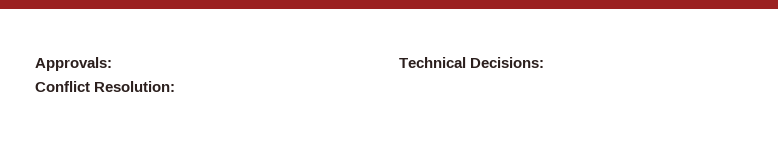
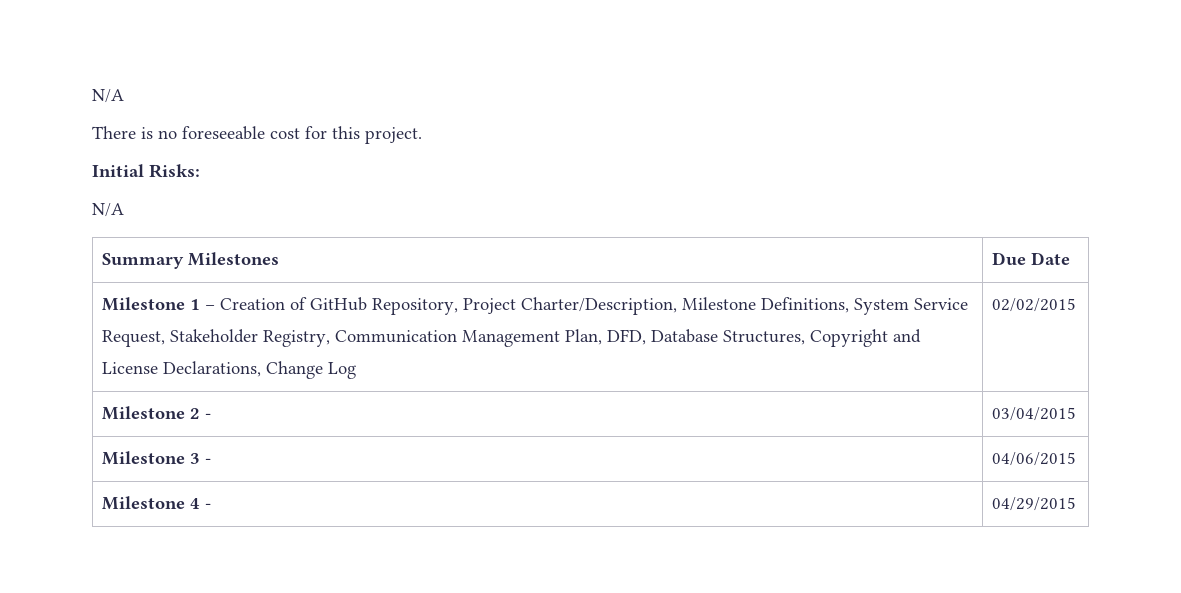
[35,57,112,71] [35,81,176,92] [399,57,545,68] Approvals: // Conflict Resolution: // Technical Decisions: -> [92,89,124,103] [92,126,422,144] [92,164,200,178] [92,203,124,217] [102,252,280,269] [992,252,1071,266] [102,297,969,315] [102,329,922,347] [102,361,357,379] [992,298,1077,312] [102,406,212,420] [992,407,1077,421] [102,451,212,465] [992,452,1077,466] [102,496,212,510] [992,497,1077,511] N/A // There is no foreseeable cost for this project. // Initial Risks: // N/A // Summary Milestones | Due Date // Milestone 1 – Creation of GitHub Repository, Project Charter/Description, Milestone Definitions, System Service Request, Stakeholder Registry, Communication Management Plan, DFD, Database Structures, Copyright and License Declarations, Change Log | 02/02/2015 // Milestone 2 - | 03/04/2015 // Milestone 3 - | 04/06/2015 // Milestone 4 - | 04/29/2015

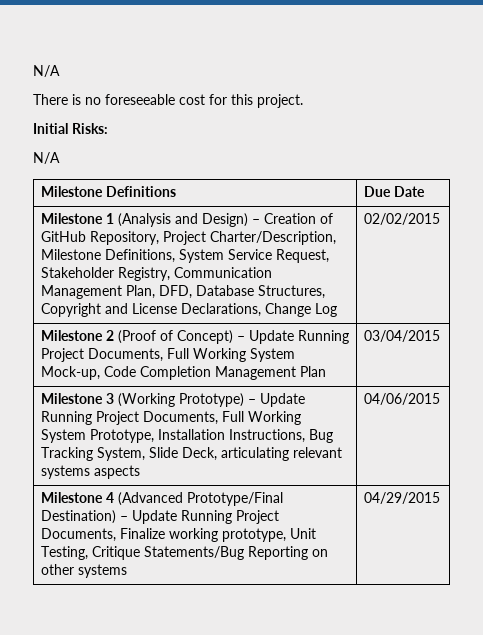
[102,252,280,269] Summary Milestones -> [40,186,176,197] Milestone Definitions
(201, 304) none -> [117,213,248,227] (Analysis and Design)
[205,413,212,419] - -> [117,330,349,344] [40,348,295,362] [40,366,326,380] (Proof of Concept) – Update Running Project Documents, Full Working System Mock-up, Code Completion Management Plan
[205,458,212,464] [992,452,1077,466] [102,496,212,510] - | 04/06/2015 // Milestone 4 - -> [117,393,305,407] [40,411,301,425] [40,429,333,443] [40,447,342,461] [40,465,140,479] [363,393,440,405] [40,492,283,506] [40,510,279,524] [40,528,316,542] [40,546,328,560] [40,564,127,578] (Working Prototype) – Update Running Project Documents, Full Working System Prototype, Installation Instructions, Bug Tracking System, Slide Deck, articulating relevant systems aspects | 04/06/2015 // Milestone 4 (Advanced Prototype/Final Destination) – Update Running Project Documents, Finalize working prototype, Unit Testing, Critique Statements/Bug Reporting on other systems

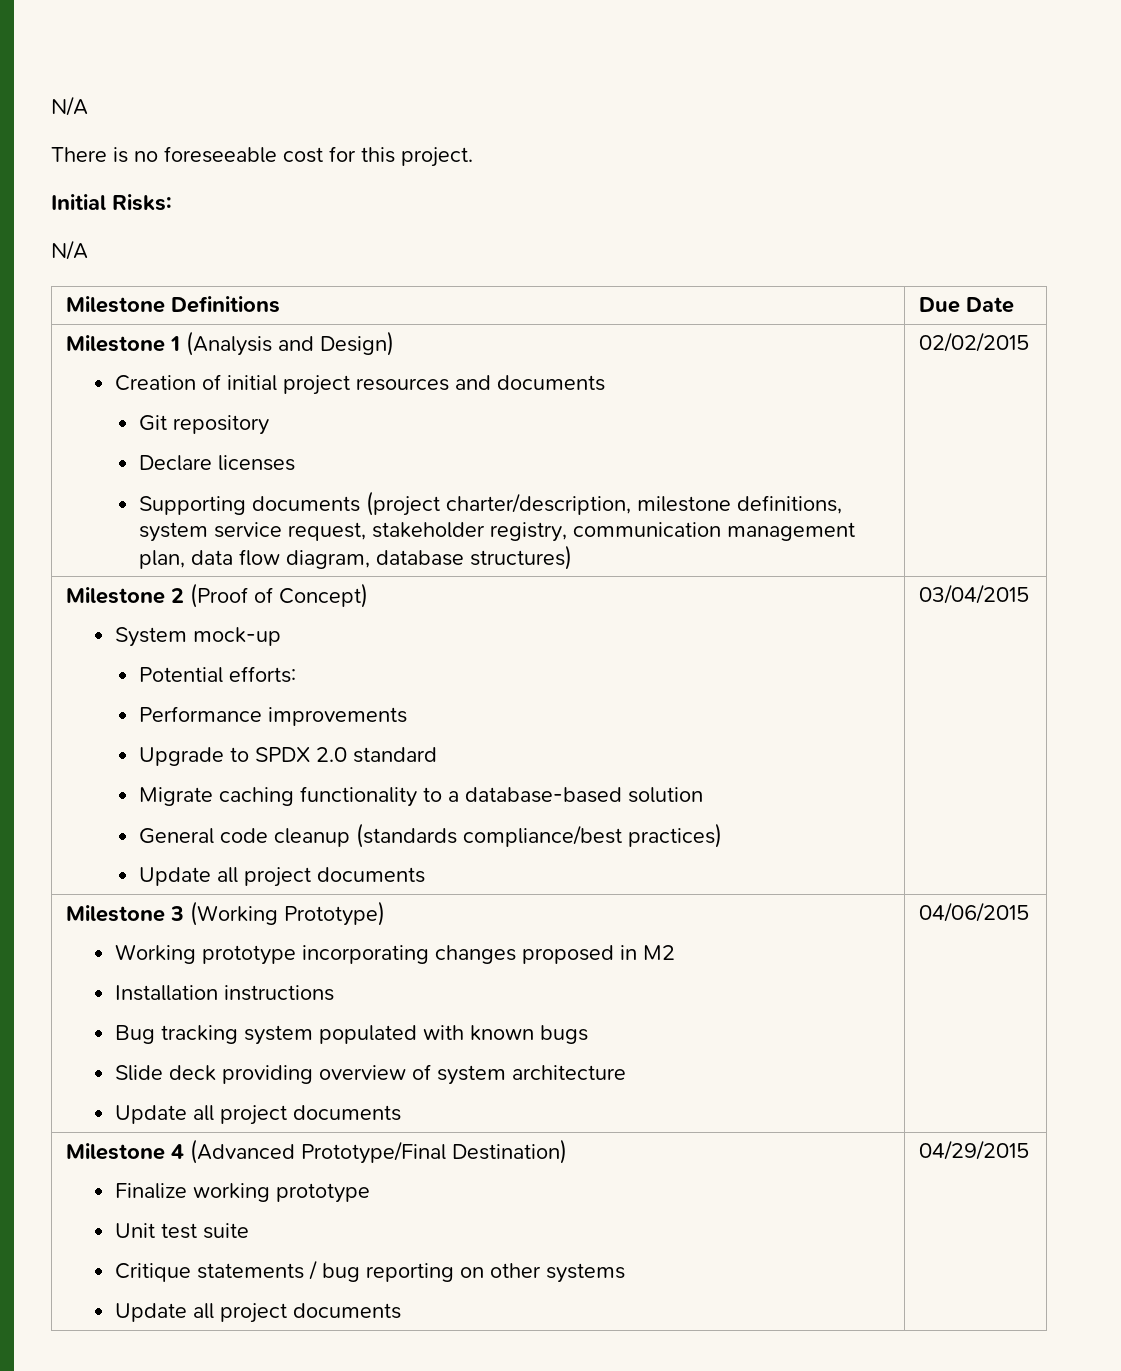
[251,219,260,224] – -> (395, 343) //
[40,231,336,245] [40,249,329,263] [40,267,272,281] [40,285,325,299] [40,303,337,317] GitHub Repository, Project Charter/Description, Milestone Definitions, System Service Request, Stakeholder Registry, Communication Management Plan, DFD, Database Structures, Copyright and License Declarations, Change Log -> [226,375,605,395] [138,415,269,435] [138,455,295,471] [138,491,842,516] [138,522,855,542] [138,545,572,570] initial project resources and documents // Git repository // Declare licenses // Supporting documents (project charter/description, milestone definitions, system service request, stakeholder registry, communication management plan, data flow diagram, database structures)
[236,330,349,344] [40,348,295,362] [40,366,326,380] – Update Running Project Documents, Full Working System Mock-up, Code Completion Management Plan -> [114,627,281,647] [138,666,296,683] [138,706,407,726] [138,747,437,766] [138,786,703,807] [138,823,722,848] [138,867,425,887] // System mock-up // Potential efforts: // Performance improvements // Upgrade to SPDX 2.0 standard // Migrate caching functionality to a database-based solution // General code cleanup (standards compliance/best practices) // Update all project documents
[247,393,305,407] [40,411,301,425] [40,429,333,443] [40,447,342,461] [40,465,140,479] – Update Running Project Documents, Full Working System Prototype, Installation Instructions, Bug Tracking System, Slide Deck, articulating relevant systems aspects -> [114,944,675,965] [114,985,334,1001] [114,1025,588,1045] [114,1064,626,1085] [114,1105,401,1125] // Working prototype incorporating changes proposed in M2 // Installation instructions // Bug tracking system populated with known bugs // Slide deck providing overview of system architecture // Update all project documents
[119,510,279,524] [40,528,316,542] [40,546,308,560] – Update Running Project Documents, Finalize working prototype, Unit Testing, Critique Statements/Bug Reporting -> [114,1183,370,1203] [114,1223,249,1239] [114,1260,454,1282] // Finalize working prototype // Unit test suite // Critique statements / bug reporting
(127, 571) none -> [114,1303,401,1323] // Update all project documents

